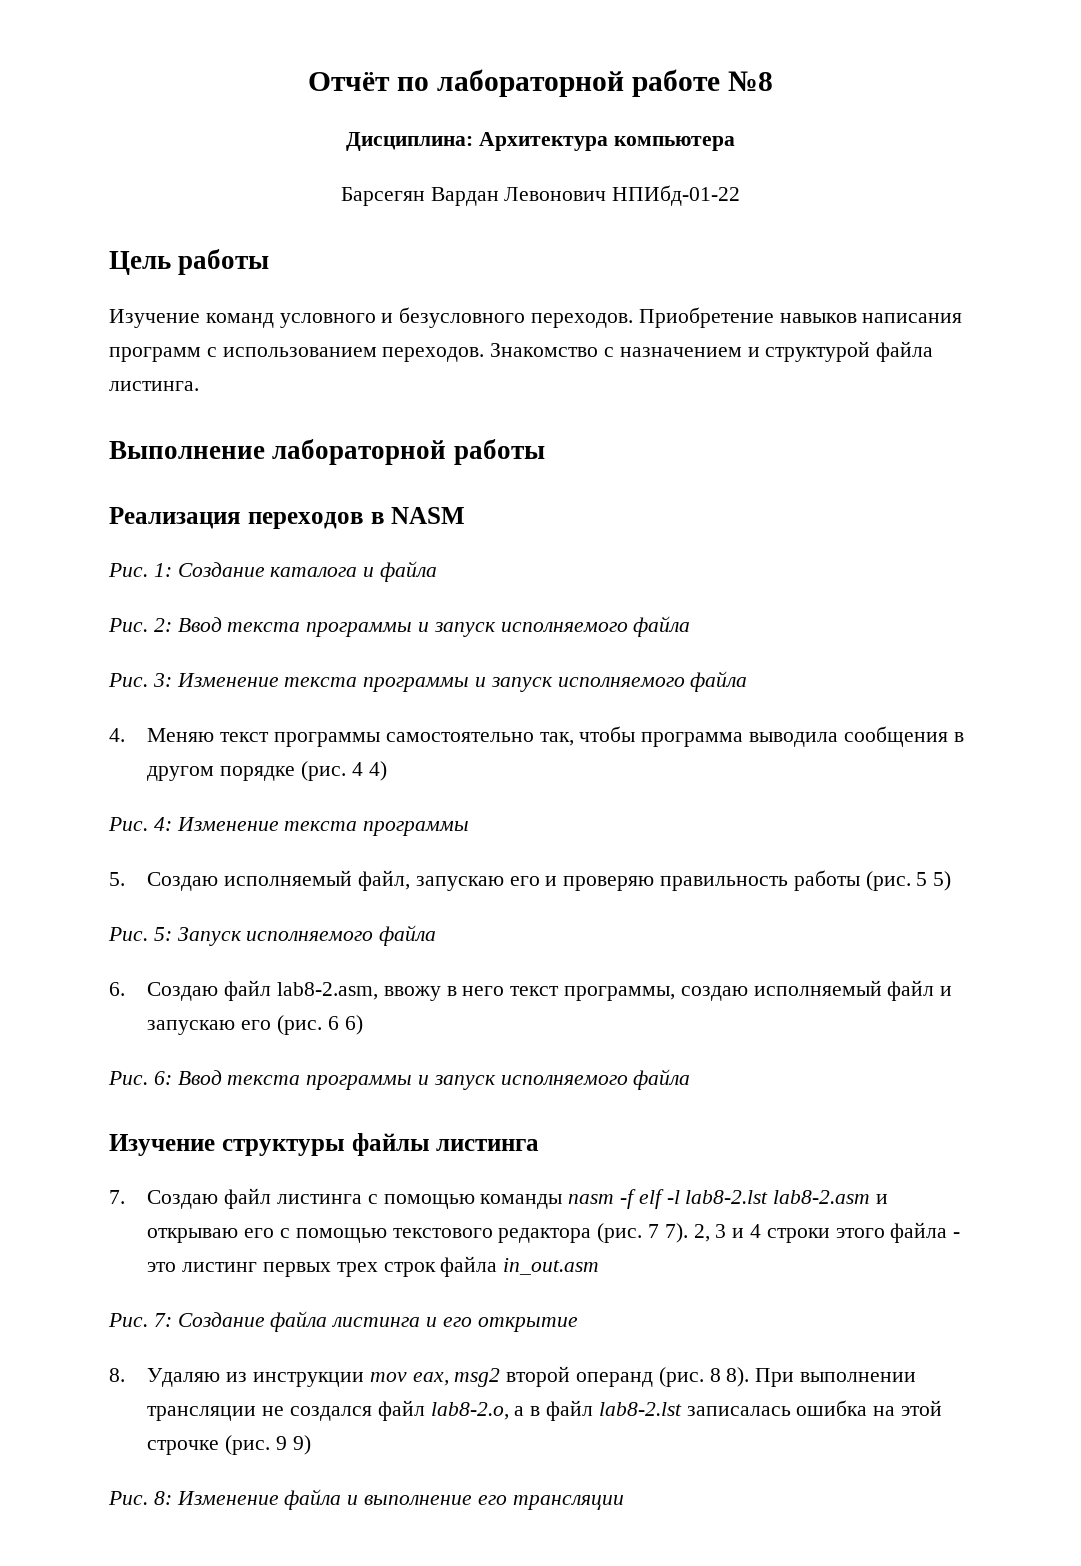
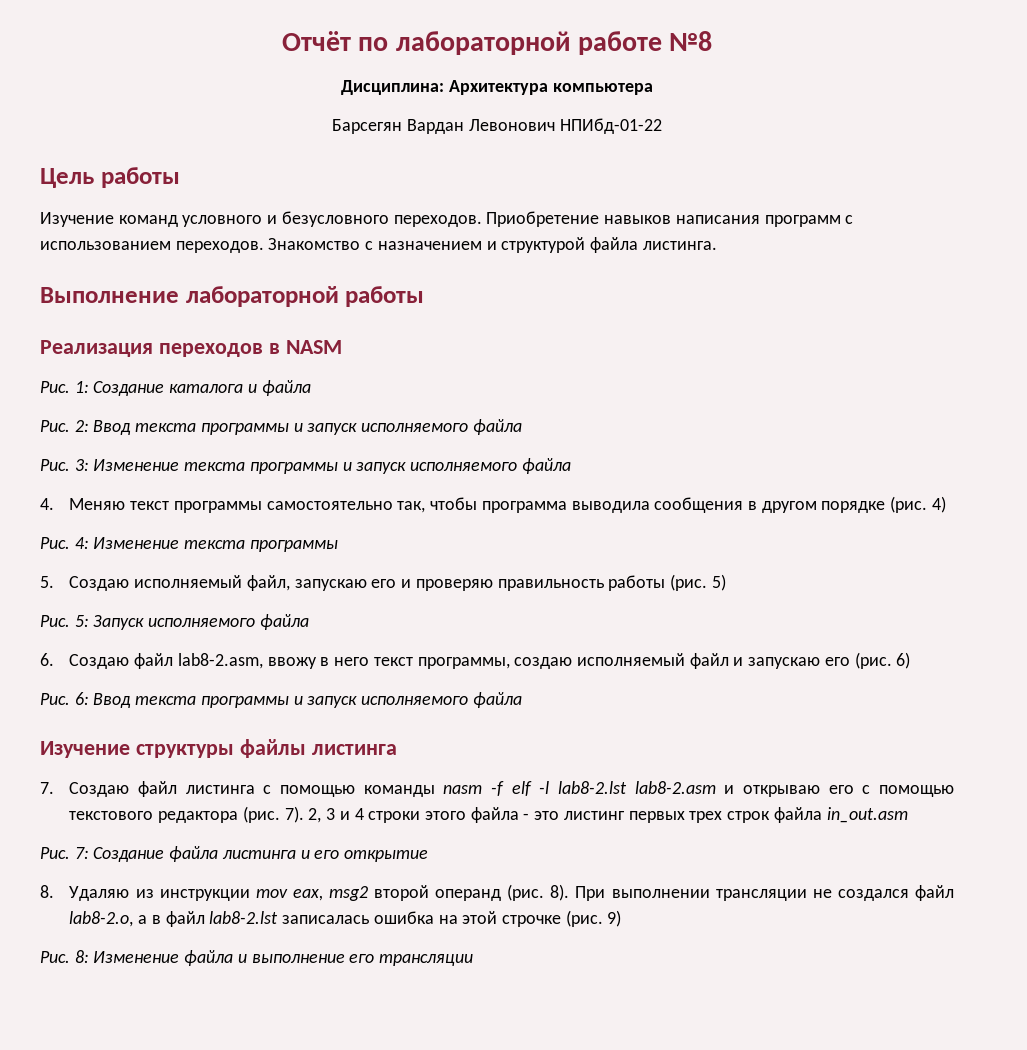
[351,762,363,776] 4 -> (928, 504) none
[916,872,928,886] 5 -> (707, 582) none
[327,1016,339,1030] 6 -> (892, 660) none
[647,1224,659,1238] 7 -> (280, 814) none
[709,1368,721,1382] 8 -> (545, 892) none
[275,1436,287,1450] 9 -> (603, 918) none

